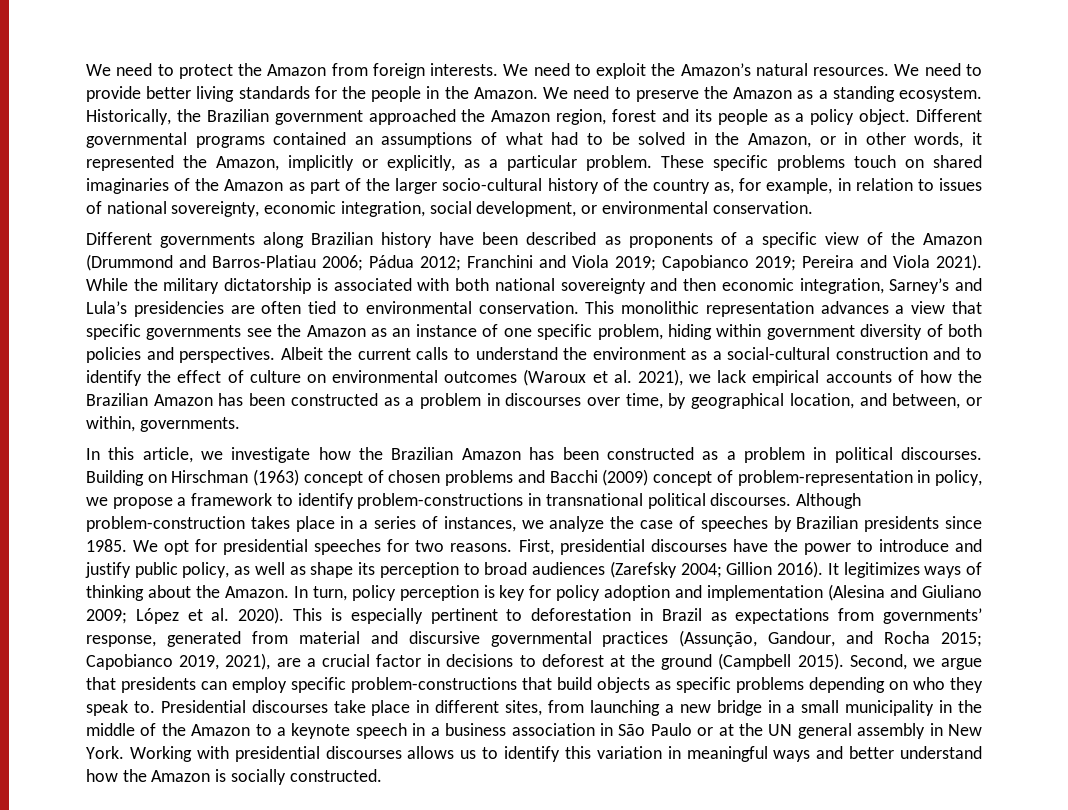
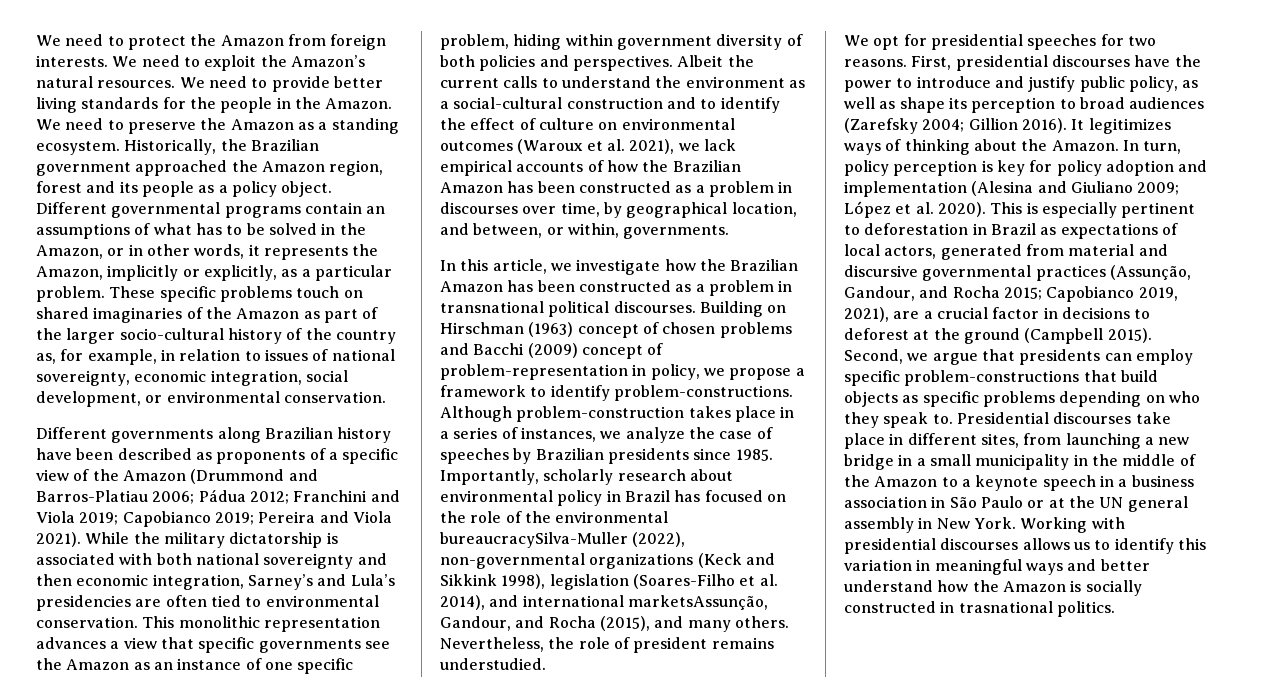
[273,132,347,145] contained -> [304,202,362,214] contain
[551,132,579,145] had -> [195,223,222,235] has
[86,155,174,171] represented -> [263,246,348,260] represents
(827, 453) none -> [440,301,544,313] transnational
[357,493,792,509] problem-constructions in transnational political discourses. -> [613,385,793,401] problem-constructions.
(127, 545) none -> [440,469,733,485] [440,490,786,506] [440,511,669,523] [440,532,686,548] [440,553,775,569] [440,574,778,590] [440,595,768,610] [440,616,789,632] [440,637,774,653] [440,658,546,670] Importantly, scholarly research about environmental policy in Brazil has focused on the role of the environmental bureaucracySilva-Muller (2022), non-governmental organizations (Keck and Sikkink 1998), legislation (Soares-Filho et al. 2014), and international marketsAssunção, Gandour, and Rocha (2015), and many others. Nevertheless, the role of president remains understudied. //
[838,608,982,624] [86,635,156,647] from governments’ response, -> [1161,223,1178,235] [844,244,937,259] of local actors,
[289,769,382,782] constructed. -> [844,601,1115,617] constructed in trasnational politics.

